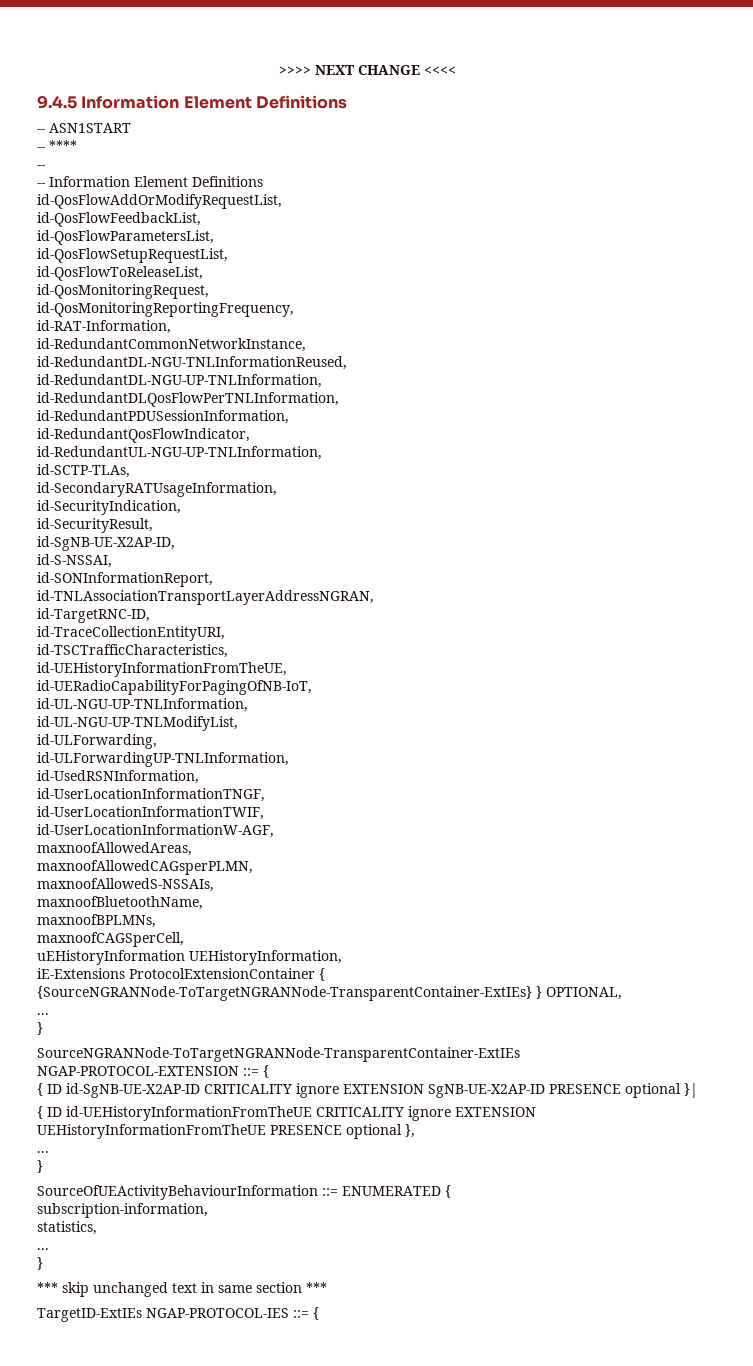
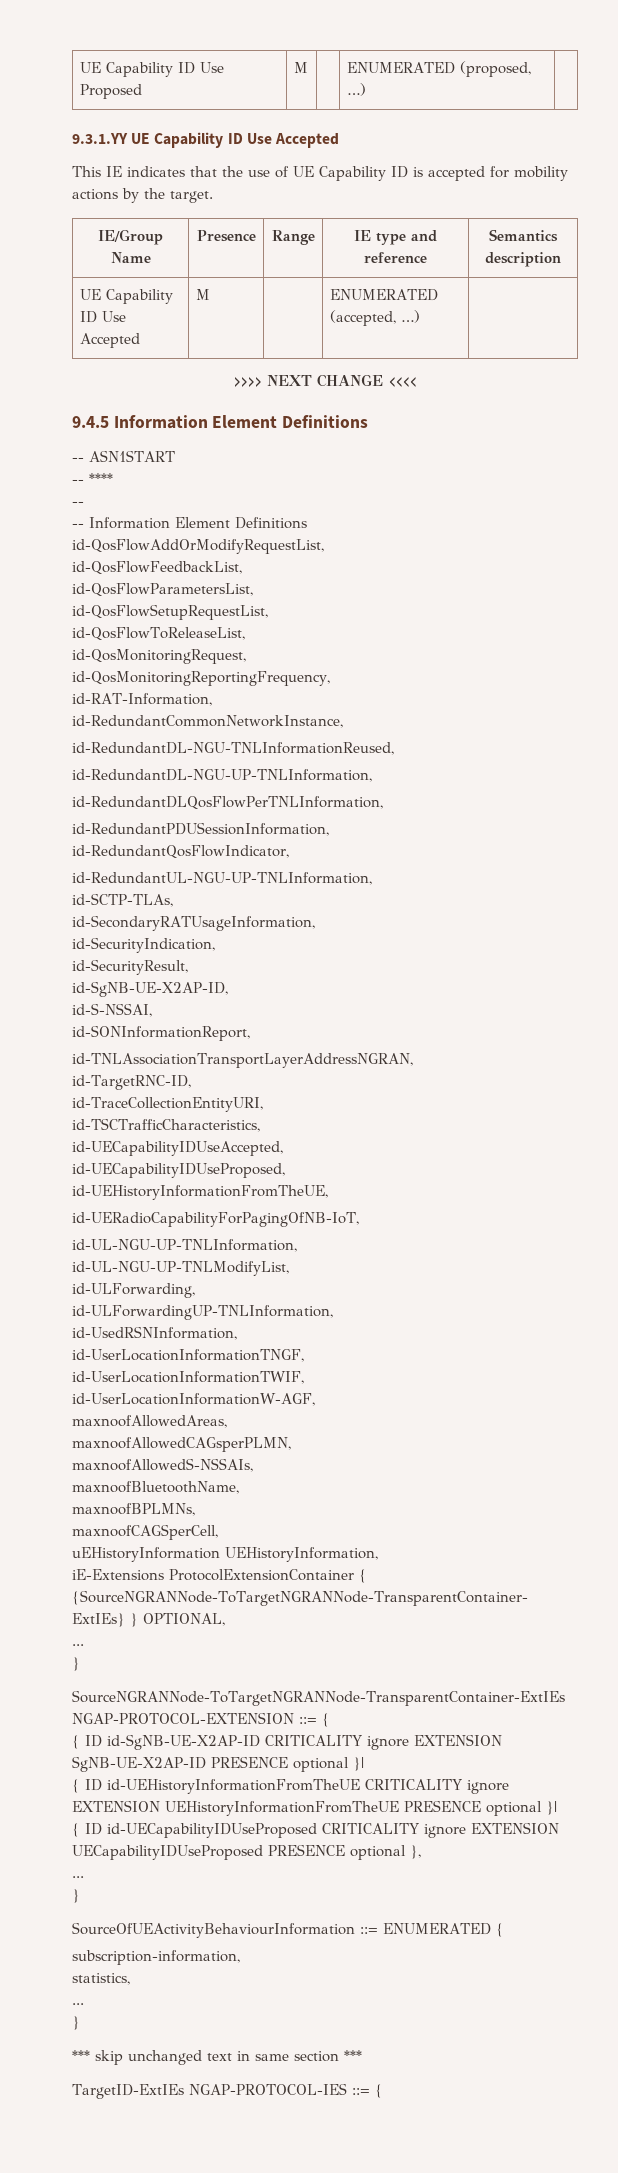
(279, 70) none -> [79,62,224,77] [79,84,142,99] [293,62,308,73] [346,61,531,77] [346,83,366,96] [72,132,339,148] [72,166,568,181] [72,188,213,203] [98,229,163,245] [110,252,151,263] [196,230,256,242] [271,230,315,245] [354,230,437,245] [364,252,427,263] [489,229,558,242] [485,252,561,267] [79,289,173,304] [79,311,126,323] [79,333,140,348] [195,289,210,300] [329,289,438,301] [329,310,420,326] UE Capability ID Use Proposed | M | | ENUMERATED (proposed, …) | // 9.3.1.YY UE Capability ID Use Accepted // This IE indicates that the use of UE Capability ID is accepted for mobility actions by the target. // IE/Group Name | Presence | Range | IE type and reference | Semantics description // UE Capability ID Use Accepted | M | | ENUMERATED (accepted, …) | //
(228, 651) none -> [72,1141,283,1156] [72,1163,285,1178] // id-UECapabilityIDUseAccepted, // id-UECapabilityIDUseProposed,
(402, 1131) none -> [546,1801,557,1815] [72,1822,559,1838] [72,1844,406,1860] }| // { ID id-UECapabilityIDUseProposed CRITICALITY ignore EXTENSION UECapabilityIDUseProposed PRESENCE optional

